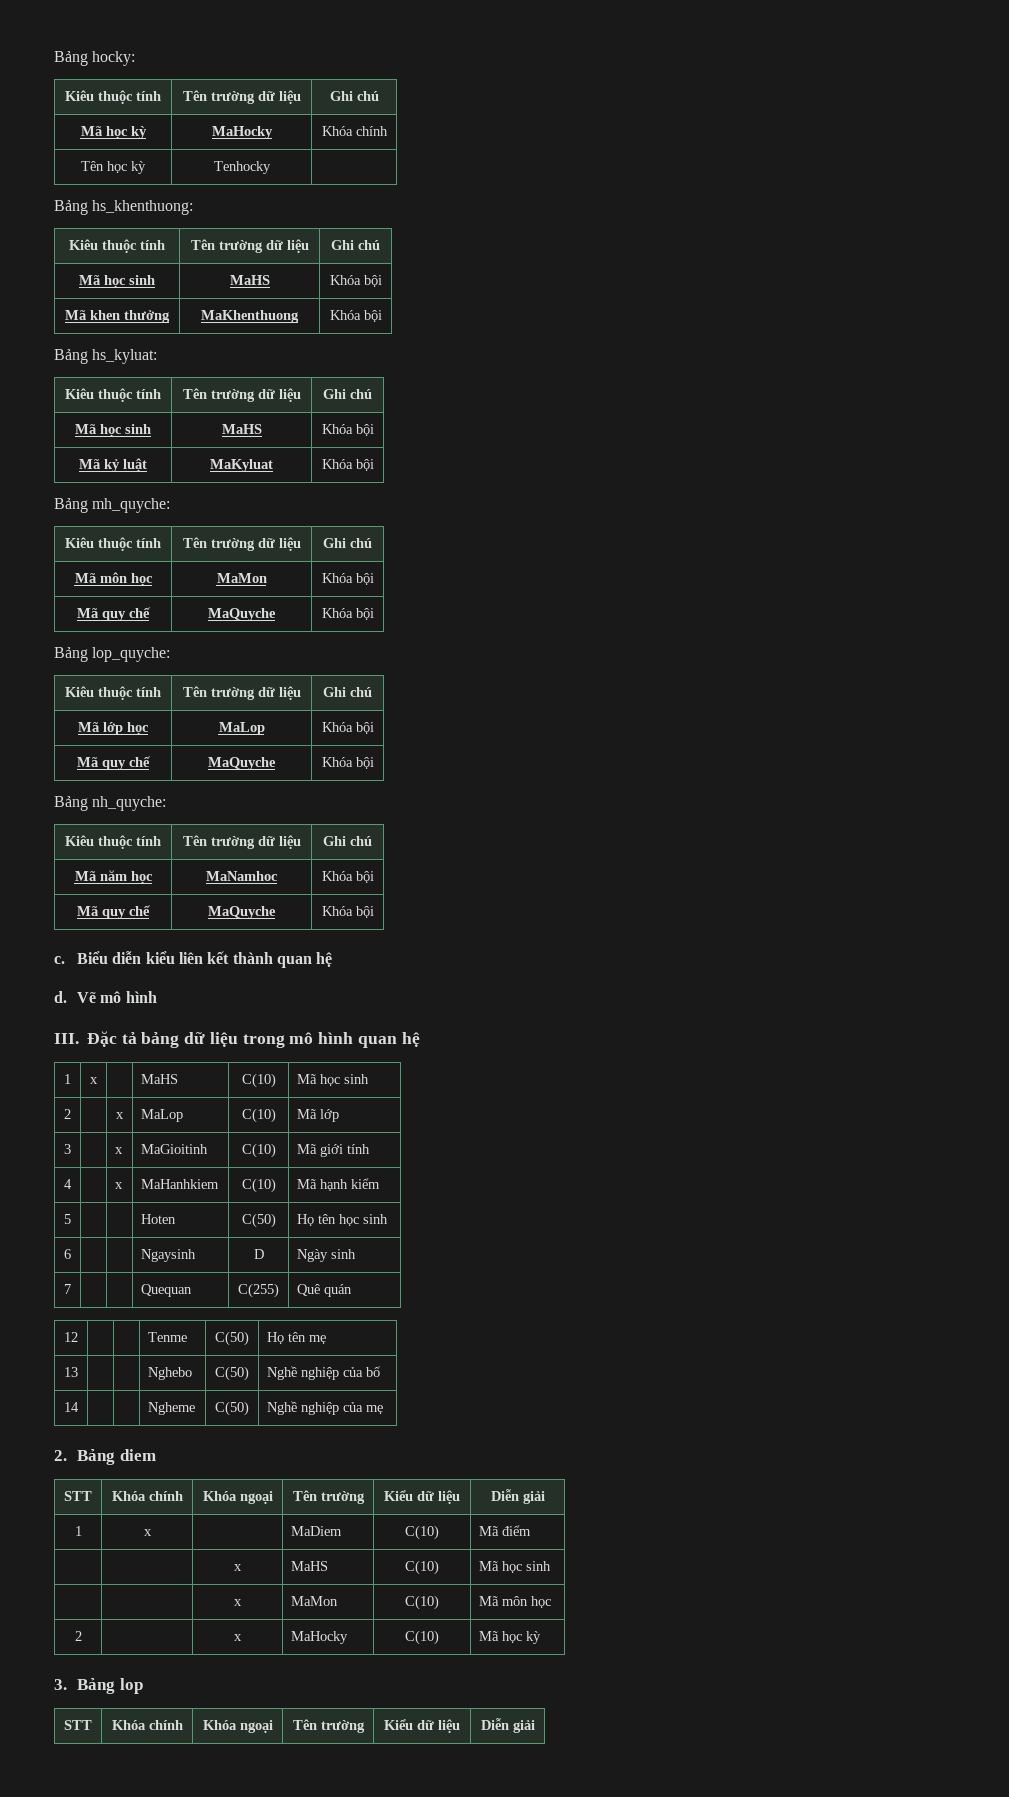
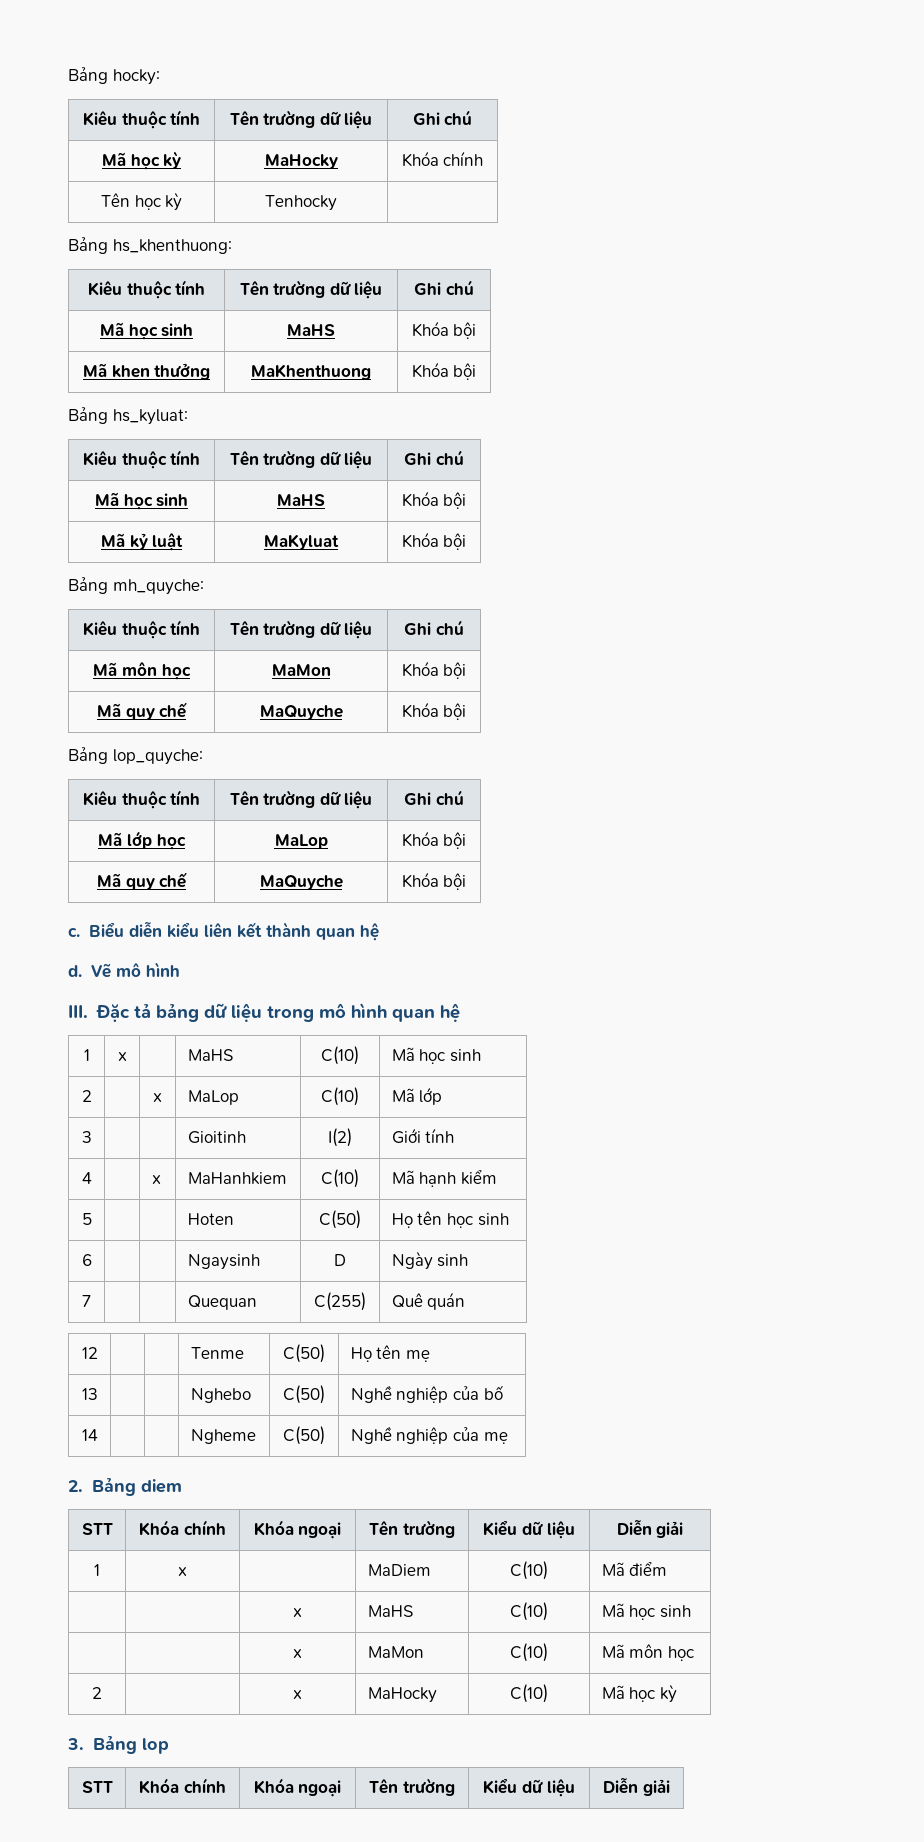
[54,796,167,811] [65,835,161,849] [182,835,301,849] [323,836,372,846] [74,870,153,884] [206,871,278,881] [321,871,374,883] [77,905,151,919] [208,906,276,919] [321,906,374,918] // Bảng nh_quyche: // Kiêu thuộc tính | Tên trường dữ liệu | Ghi chú // Mã năm học | MaNamhoc | Khóa bội // Mã quy chế | MaQuyche | Khóa bội -> (467, 881) none
[115,1147,124,1154] [141,1144,209,1154] [241,1143,276,1158] [297,1144,344,1157] x | MaGioitinh | C(10) | Mã giới -> [187,1131,246,1144] [328,1128,352,1147] [391,1128,421,1144] | Gioitinh | I(2) | Giới

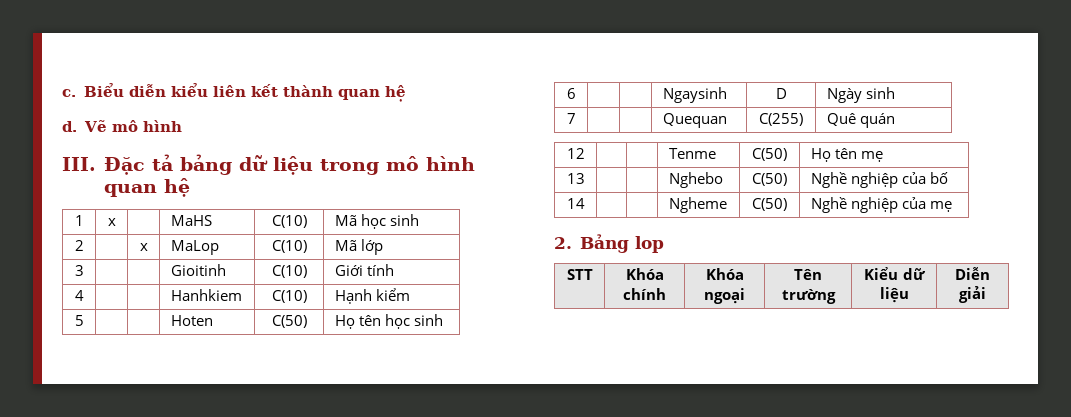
[68,67,160,85] [82,110,201,129] [229,110,373,129] [412,110,473,125] [101,151,182,170] [264,154,338,169] [401,151,484,167] [100,192,183,211] [265,195,337,211] [68,237,232,254] [87,280,206,299] [239,280,383,299] [414,280,474,295] [99,322,194,340] [287,324,335,336] [411,321,477,339] [82,363,211,380] [251,364,371,380] [411,362,477,380] [68,407,188,425] [82,450,201,469] [229,450,373,469] [404,450,464,465] [94,492,189,510] [277,494,325,506] [401,491,467,509] [100,533,184,551] [264,534,339,550] [401,532,467,550] [68,577,204,595] [82,620,201,639] [229,620,373,639] [404,620,464,635] [93,662,191,680] [271,664,331,676] [401,661,467,679] [96,702,189,720] [259,705,343,720] [401,702,467,720] [68,747,203,765] [82,790,201,809] [229,790,373,809] [404,790,464,805] [98,831,186,850] [274,834,328,849] [401,831,467,849] [96,872,189,890] [259,875,343,890] [401,872,467,890] Bảng hocky: // Kiêu thuộc tính | Tên trường dữ liệu | Ghi chú // Mã học kỳ | MaHocky | Khóa chính // Tên học kỳ | Tenhocky | // Bảng hs_khenthuong: // Kiêu thuộc tính | Tên trường dữ liệu | Ghi chú // Mã học sinh | MaHS | Khóa bội // Mã khen thưởng | MaKhenthuong | Khóa bội // Bảng hs_kyluat: // Kiêu thuộc tính | Tên trường dữ liệu | Ghi chú // Mã học sinh | MaHS | Khóa bội // Mã kỷ luật | MaKyluat | Khóa bội // Bảng mh_quyche: // Kiêu thuộc tính | Tên trường dữ liệu | Ghi chú // Mã môn học | MaMon | Khóa bội // Mã quy chế | MaQuyche | Khóa bội // Bảng lop_quyche: // Kiêu thuộc tính | Tên trường dữ liệu | Ghi chú // Mã lớp học | MaLop | Khóa bội // Mã quy chế | MaQuyche | Khóa bội // -> (62, 93) none
[328,1128,352,1147] I(2) -> [271,265,307,278] C(10)
[151,1175,161,1184] [187,1172,287,1185] [321,1169,359,1188] [391,1170,457,1187] x | MaHanhkiem | C(10) | Mã hạnh -> [170,289,242,301] [271,290,307,303] [334,289,372,304] | Hanhkiem | C(10) | Hạnh
[140,1479,182,1493] [81,1523,113,1535] [139,1520,226,1536] [253,1520,342,1539] [369,1520,455,1538] [483,1521,575,1539] [616,1520,684,1538] [94,1564,100,1576] [178,1567,187,1576] [367,1564,431,1576] [510,1561,548,1580] [601,1562,668,1576] [293,1608,302,1617] [367,1605,413,1617] [510,1602,548,1621] [601,1603,691,1620] [293,1649,302,1658] [367,1646,424,1658] [510,1643,548,1662] [601,1644,694,1661] [92,1687,102,1699] [293,1690,302,1699] [367,1687,437,1703] [510,1684,548,1703] [601,1684,677,1703] [67,1736,137,1754] diem // STT | Khóa chính | Khóa ngoại | Tên trường | Kiểu dữ liệu | Diễn giải // 1 | x | | MaDiem | C(10) | Mã điểm // | | x | MaHS | C(10) | Mã học sinh // | | x | MaMon | C(10) | Mã môn học // 2 | | x | MaHocky | C(10) | Mã học kỳ // 3. Bảng -> (629, 243) none

